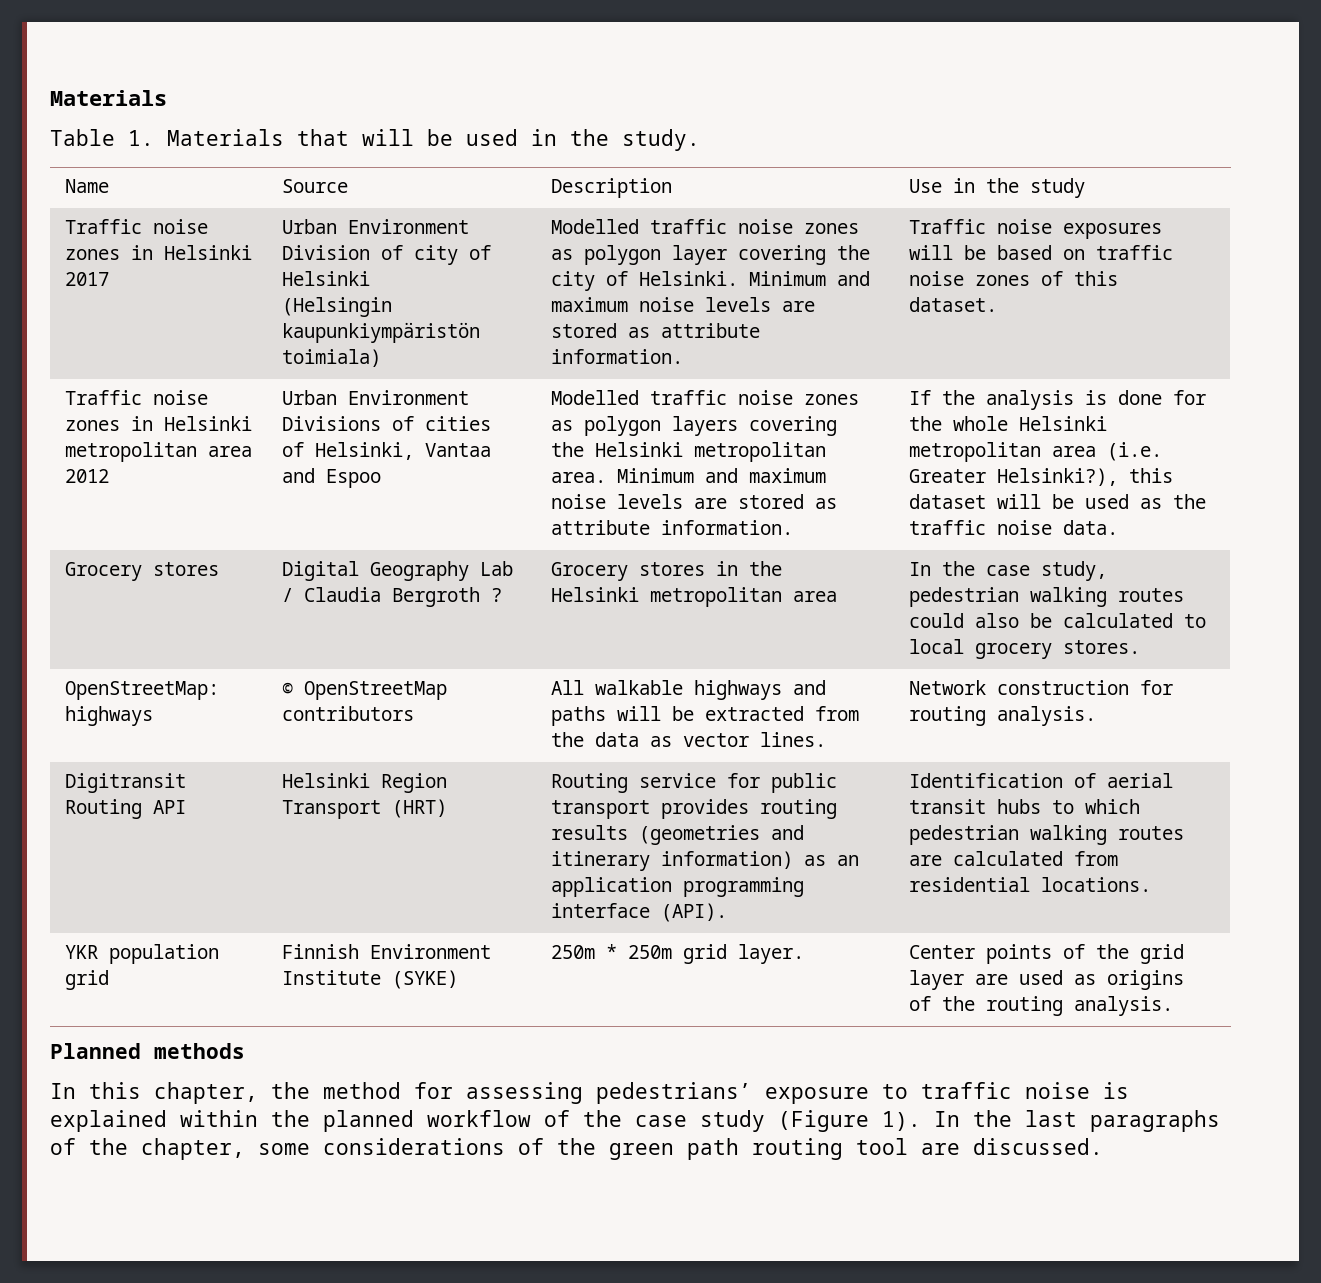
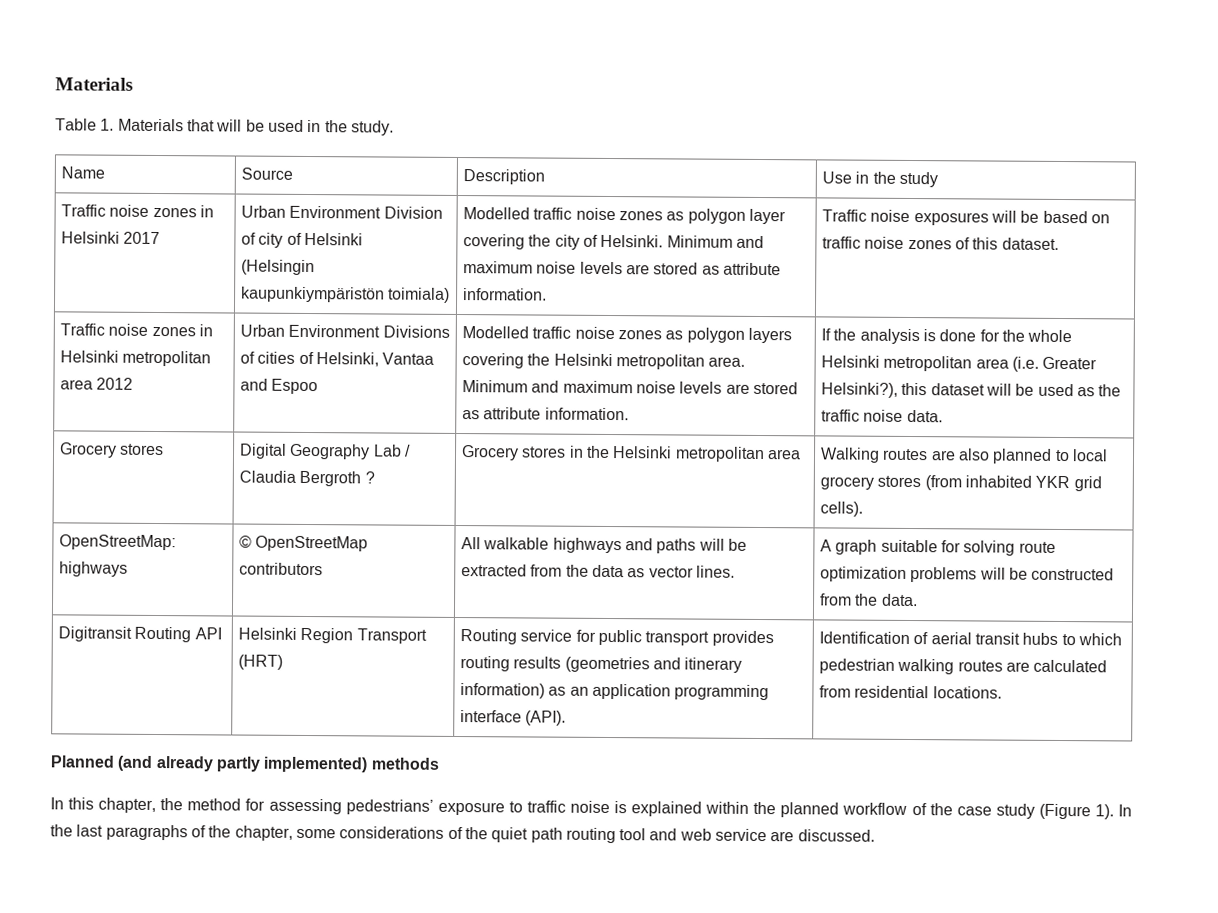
[909,561,1108,581] [909,587,1185,607] [909,613,1207,628] [909,639,1141,659] In the case study, pedestrian walking routes could also be calculated to local grocery stores. -> [819,447,1108,464] [819,475,1102,492] [819,501,863,517] Walking routes are also planned to local grocery stores (from inhabited YKR grid cells).
[909,680,1174,695] [909,706,1097,726] Network construction for routing analysis. -> [819,539,1056,556] [819,566,1115,583] [819,593,918,607] A graph suitable for solving route optimization problems will be constructed from the data.
[65,944,220,964] [65,970,110,990] [282,944,492,959] [282,970,459,989] [551,944,805,964] [909,944,1185,964] [909,970,1185,990] [909,996,1174,1016] [50,1043,141,1059] // YKR population grid | Finnish Environment Institute (SYKE) | 250m * 250m grid layer. | Center points of the grid layer are used as origins of the routing analysis. // Planned -> [50,755,368,773] // Planned (and already partly implemented)
[609,1143,674,1160] green -> [491,827,529,843] quiet
(908, 1146) none -> [649,828,768,842] and web service

